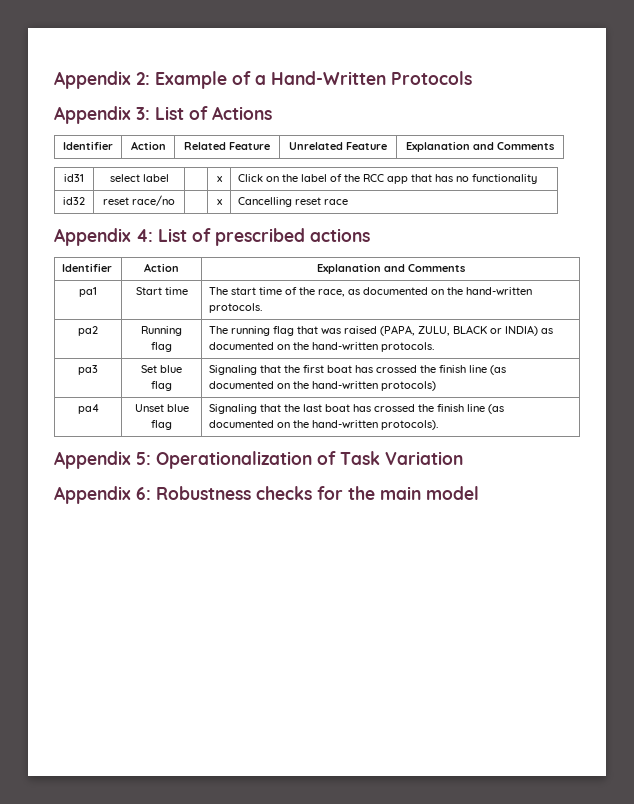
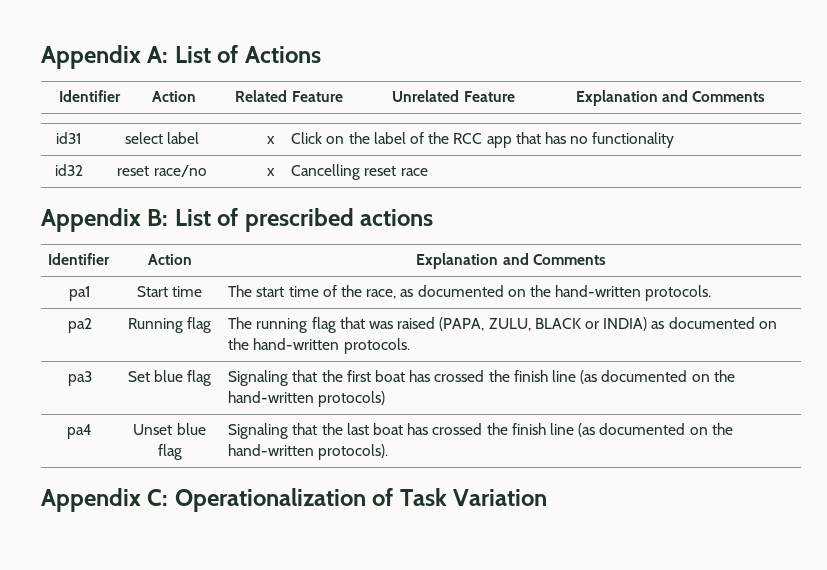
[54,71,472,89] [54,106,150,124] Appendix 2: Example of a Hand-Written Protocols // Appendix 3: -> [41,45,169,69] Appendix A:
[136,229,153,242] 4: -> [147,209,169,226] B:
[136,452,151,465] 5: -> [147,489,169,506] C:
[54,486,479,504] // Appendix 6: Robustness checks for the main model -> (548, 497) none

